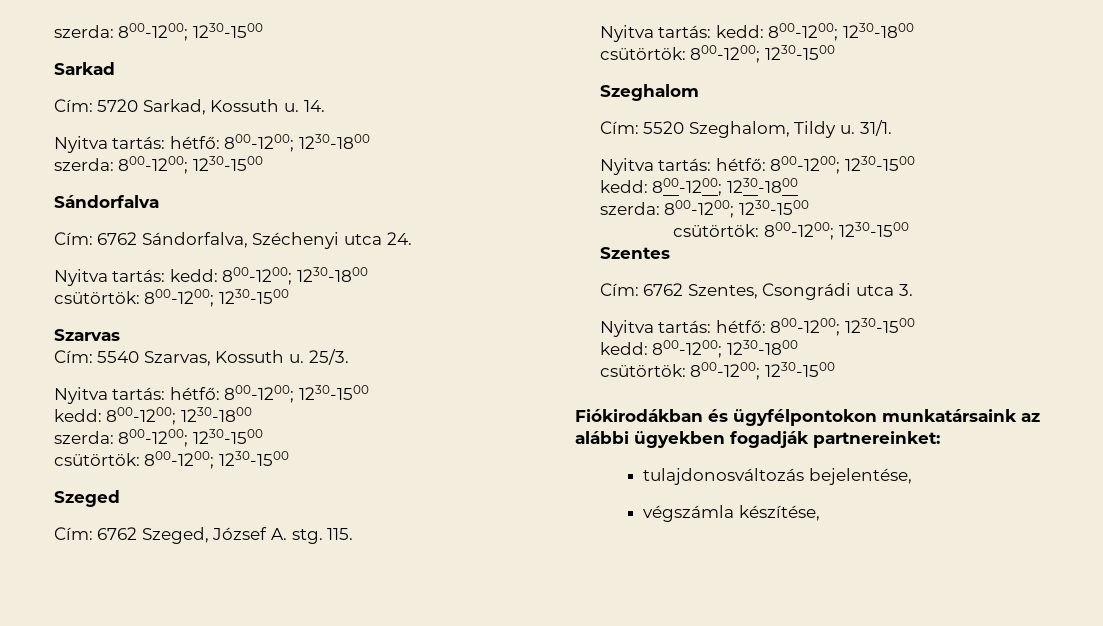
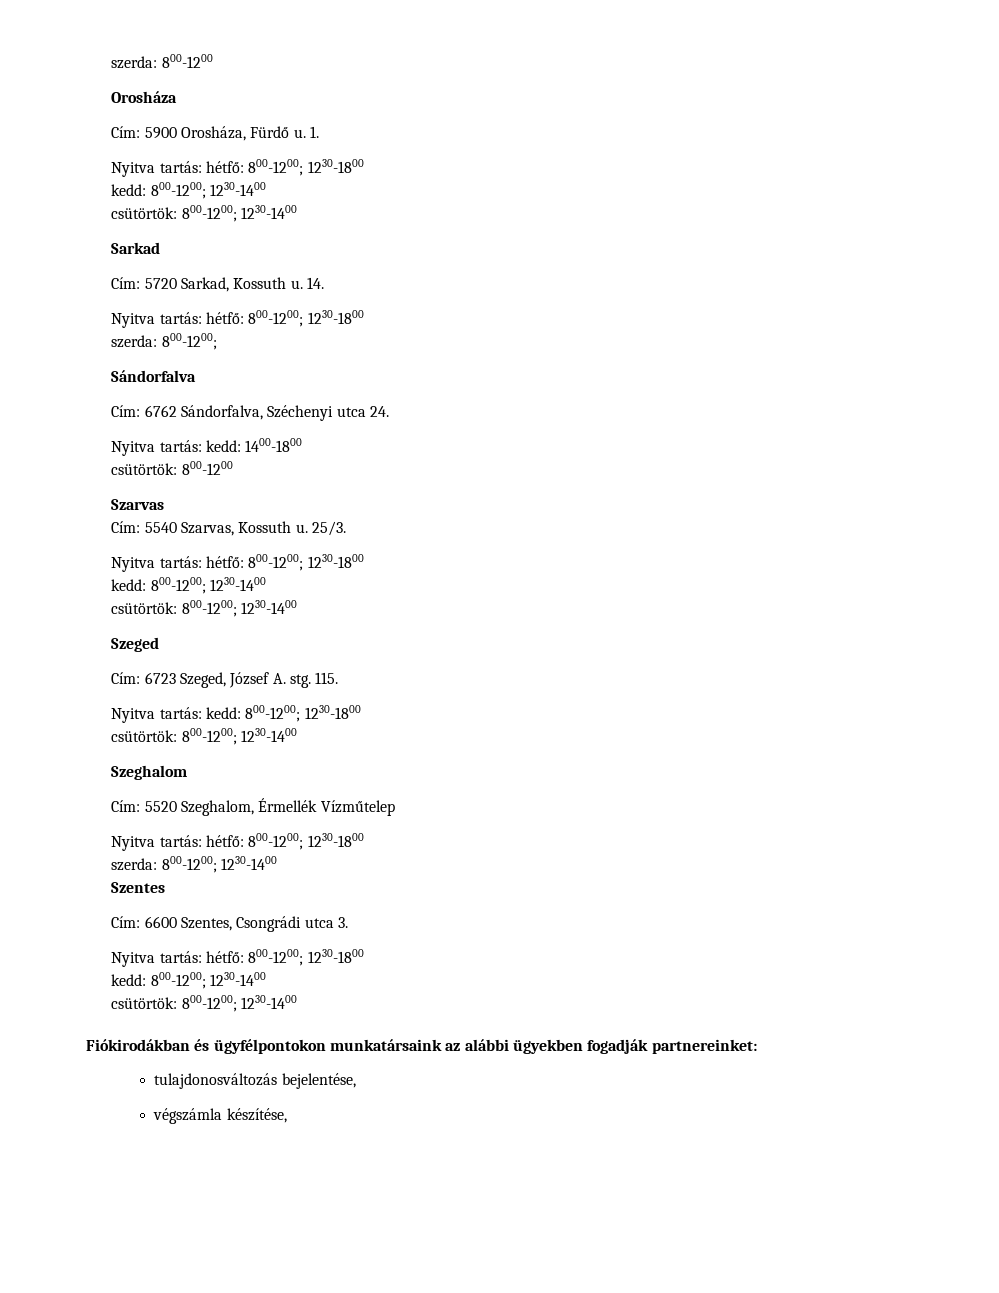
[53,23,263,41] szerda: 800-1200; 1230-1500 -> [111,54,213,69] [111,91,178,103] [111,126,319,141] [111,159,364,177] [111,182,266,199] [111,205,297,222] szerda: 800-1200 // Orosháza // Cím: 5900 Orosháza, Fürdő u. 1. // Nyitva tartás: hétfő: 800-1200; 1230-1800 // kedd: 800-1200; 1230-1400 // csütörtök: 800-1200; 1230-1400
[192,156,263,171] 1230-1500 -> (217, 341) none
[222,267,368,285] [53,289,289,307] 800-1200; 1230-1800 // csütörtök: 800-1200; 1230-1500 -> [245,438,303,452] [111,461,233,475] 1400-1800 // csütörtök: 800-1200
[298,385,369,400] [53,407,252,425] [53,429,263,447] [53,451,289,469] 1230-1500 // kedd: 800-1200; 1230-1800 // szerda: 800-1200; 1230-1500 // csütörtök: 800-1200; 1230-1500 -> [307,554,364,568] [111,577,266,594] [111,600,297,617] 1230-1800 // kedd: 800-1200; 1230-1400 // csütörtök: 800-1200; 1230-1400
[97,527,138,540] 6762 -> [144,672,176,684] 6723
[764,45,835,60] 1230-1500 -> [240,728,297,742] 1230-1400
[794,120,892,138] [599,156,915,175] [599,178,798,196] [599,200,809,218] [673,222,909,240] Tildy u. 31/1. // Nyitva tartás: hétfő: 800-1200; 1230-1500 // kedd: 800-1200; 1230-1800 // szerda: 800-1200; 1230-1500 // csütörtök: 800-1200; 1230-1500 -> [258,798,395,816] [111,833,364,851] [111,856,277,873] Érmellék Vízműtelep // Nyitva tartás: hétfő: 800-1200; 1230-1800 // szerda: 800-1200; 1230-1400
[643,283,684,296] 6762 -> [144,916,177,928] 6600
[844,318,915,333] [599,340,798,358] [599,362,835,380] 1230-1500 // kedd: 800-1200; 1230-1800 // csütörtök: 800-1200; 1230-1500 -> [307,949,364,963] [111,972,266,989] [111,995,297,1012] 1230-1800 // kedd: 800-1200; 1230-1400 // csütörtök: 800-1200; 1230-1400

